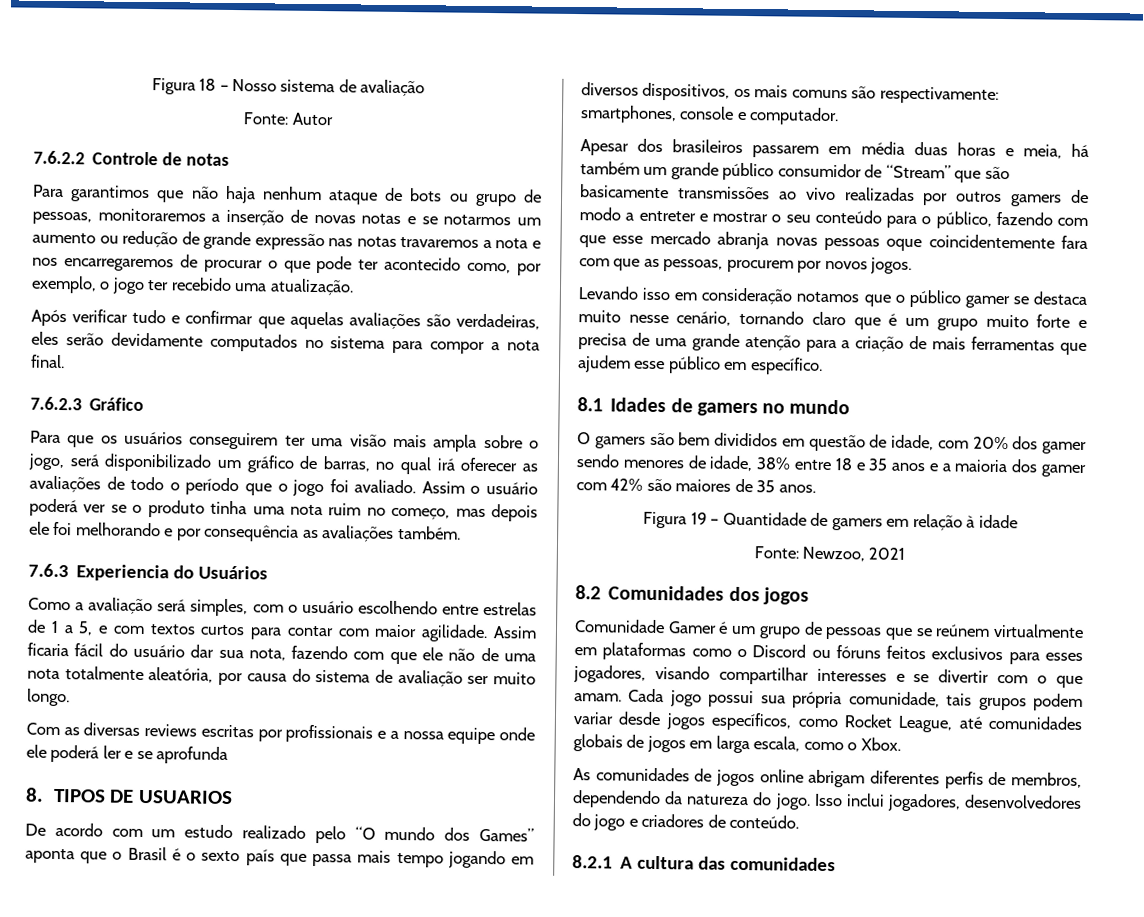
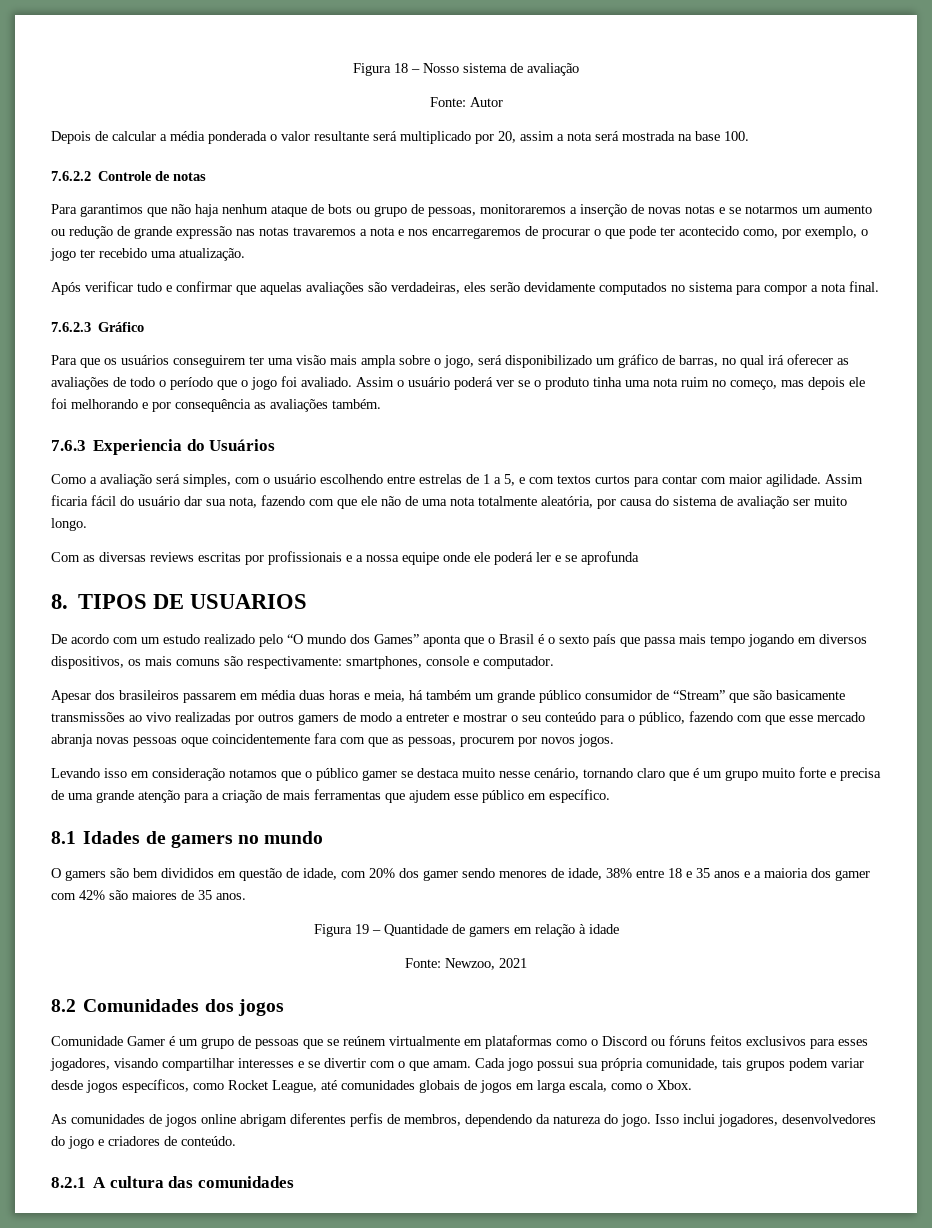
(334, 119) none -> [51,131,749,144] // Depois de calcular a média ponderada o valor resultante será multiplicado por 20, assim a nota será mostrada na base 100.

